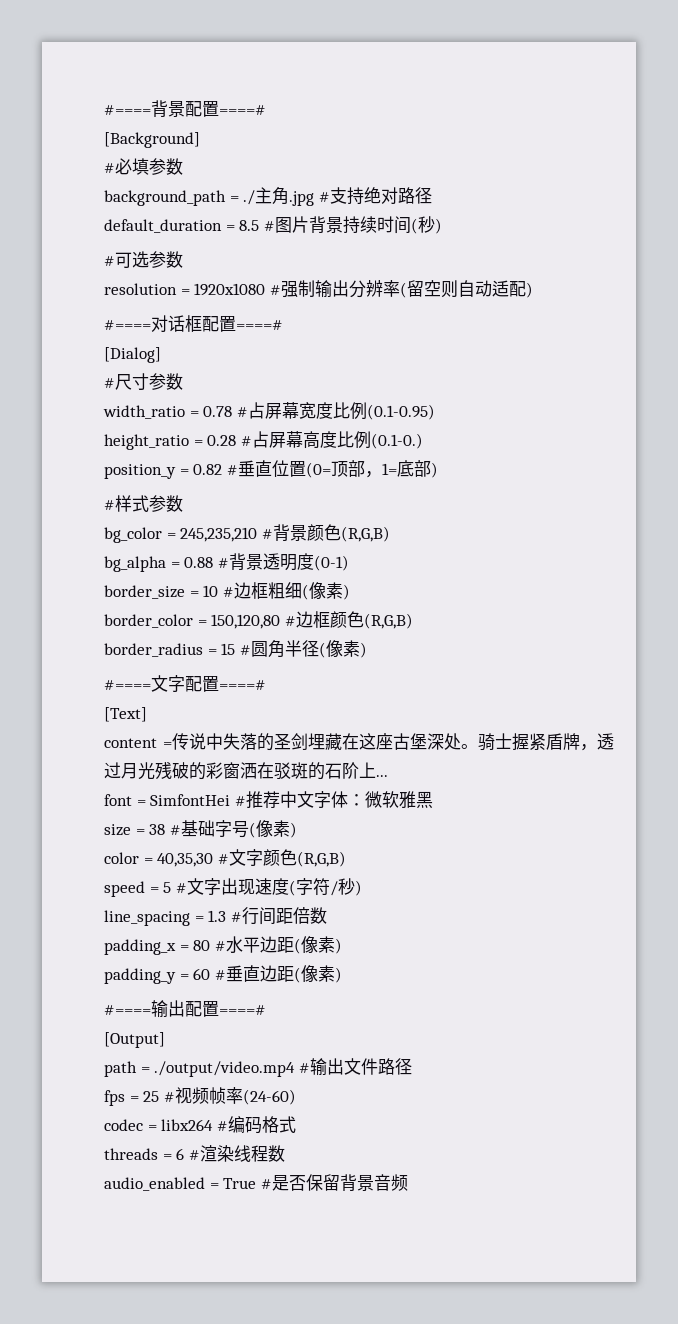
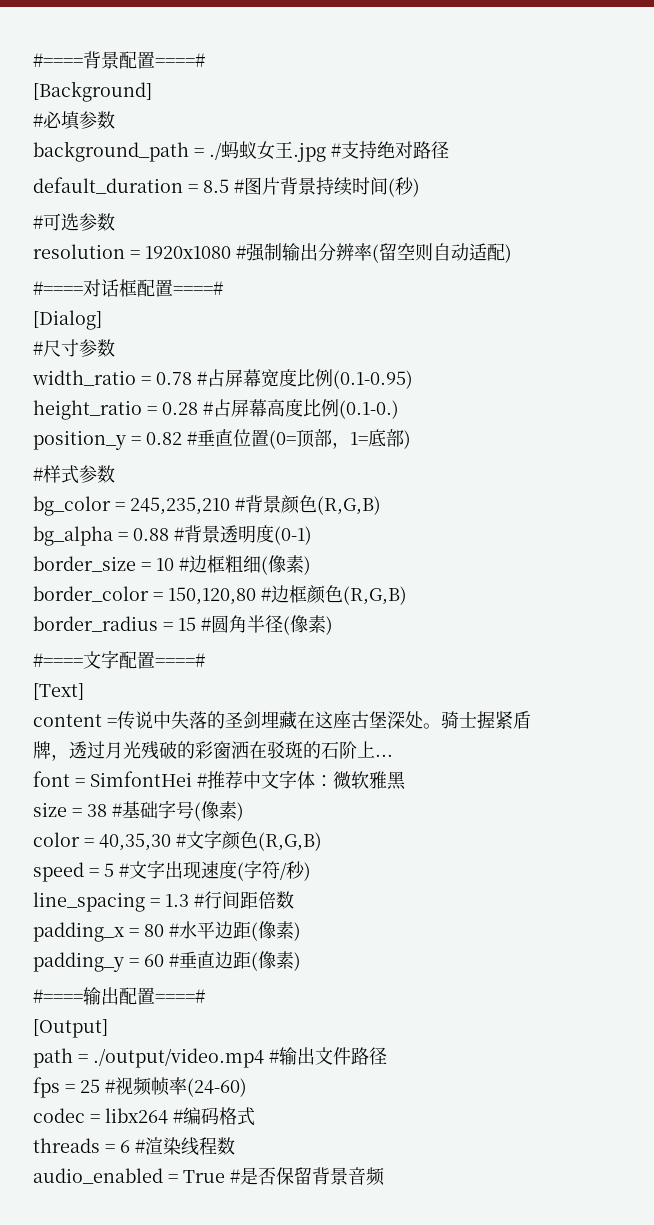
[255,187,290,205] 主角 -> [221,141,293,160] 蚂蚁女王

